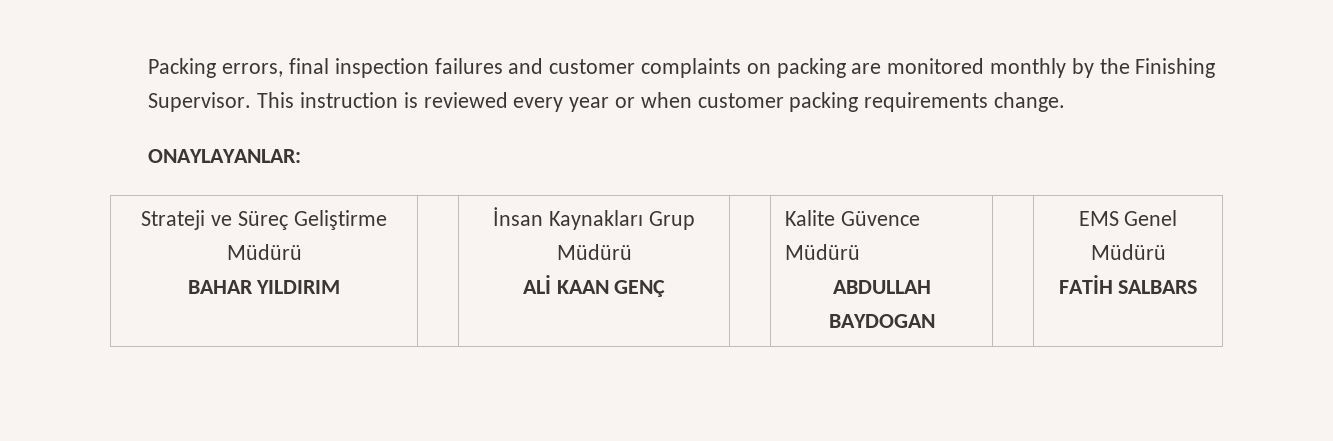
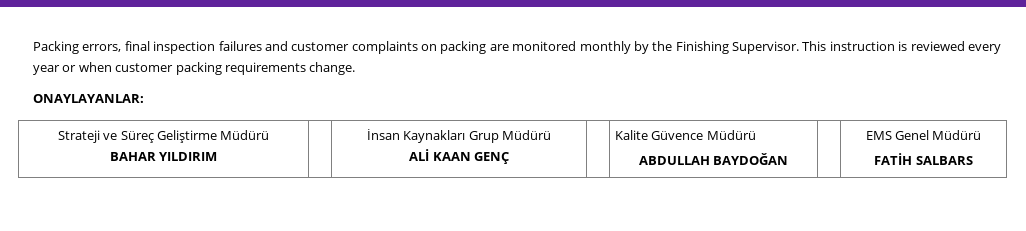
[828,314,935,328] BAYDOGAN -> [713,153,789,165] BAYDOĞAN

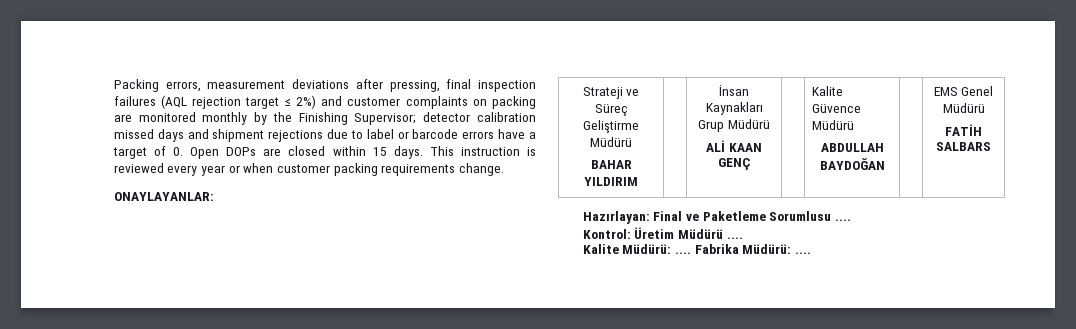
[124,41,262,54] final inspection failures -> [207,79,537,92] [113,95,316,109] measurement deviations after pressing, final inspection failures (AQL rejection target ≤ 2%)
[732,41,800,54] Supervisor. -> [354,112,536,125] [113,129,536,142] [112,146,423,159] Supervisor; detector calibration missed days and shipment rejections due to label or barcode errors have a target of 0. Open DOPs are closed within 15 days.
(973, 160) none -> [582,211,852,224] [582,227,743,239] [582,244,812,254] // Hazırlayan: Final ve Paketleme Sorumlusu .... // Kontrol: Üretim Müdürü .... // Kalite Müdürü: .... Fabrika Müdürü: ....

